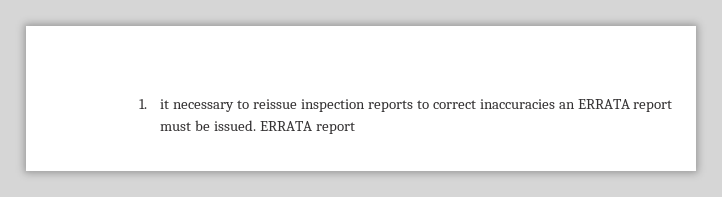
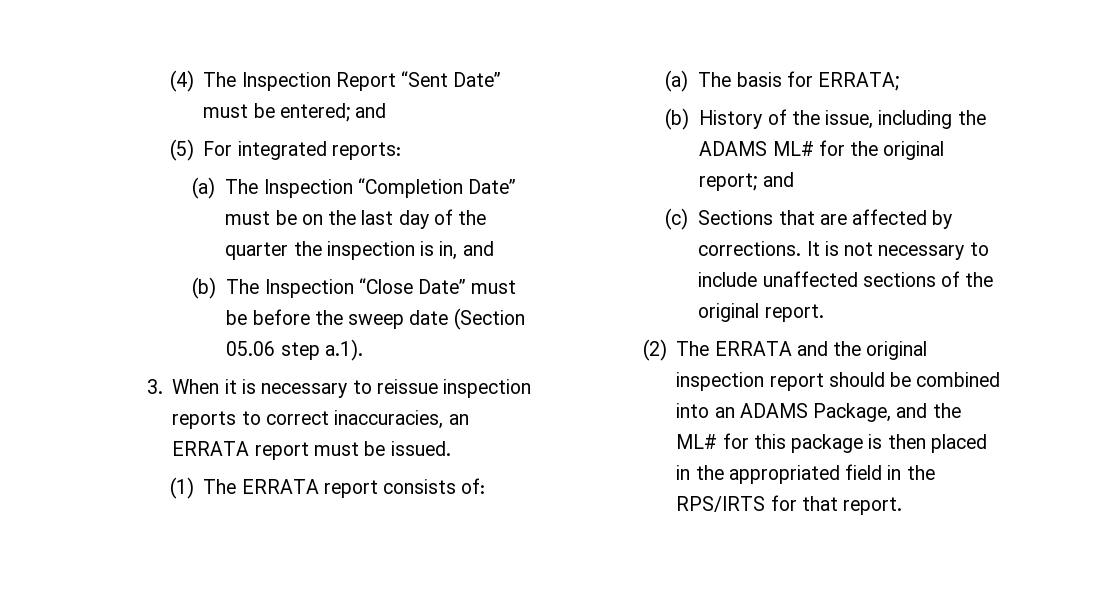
[138,99,170,109] 1. it -> [169,70,502,92] [203,103,387,122] [169,139,401,161] [192,177,517,199] [225,209,487,229] [225,241,494,260] [192,277,517,299] [226,308,525,330] [226,339,363,361] [146,379,257,394] (4) The Inspection Report “Sent Date” must be entered; and // (5) For integrated reports: // (a) The Inspection “Completion Date” must be on the last day of the quarter the inspection is in, and // (b) The Inspection “Close Date” must be before the sweep date (Section 05.06 step a.1). // 3. When it is
[479,99,555,109] inaccuracies -> [334,410,444,429] inaccuracies,
[260,121,356,134] ERRATA report -> [169,477,486,499] [665,70,900,92] [665,108,986,130] [699,140,945,160] [699,172,794,191] [665,208,953,230] [698,241,989,260] [698,271,994,287] [698,303,824,322] [642,339,928,361] [676,372,1001,391] [676,403,961,422] [676,433,987,453] [676,464,935,484] [676,495,903,515] // (1) The ERRATA report consists of: // (a) The basis for ERRATA; // (b) History of the issue, including the ADAMS ML# for the original report; and // (c) Sections that are affected by corrections. It is not necessary to include unaffected sections of the original report. // (2) The ERRATA and the original inspection report should be combined into an ADAMS Package, and the ML# for this package is then placed in the appropriated field in the RPS/IRTS for that report.

